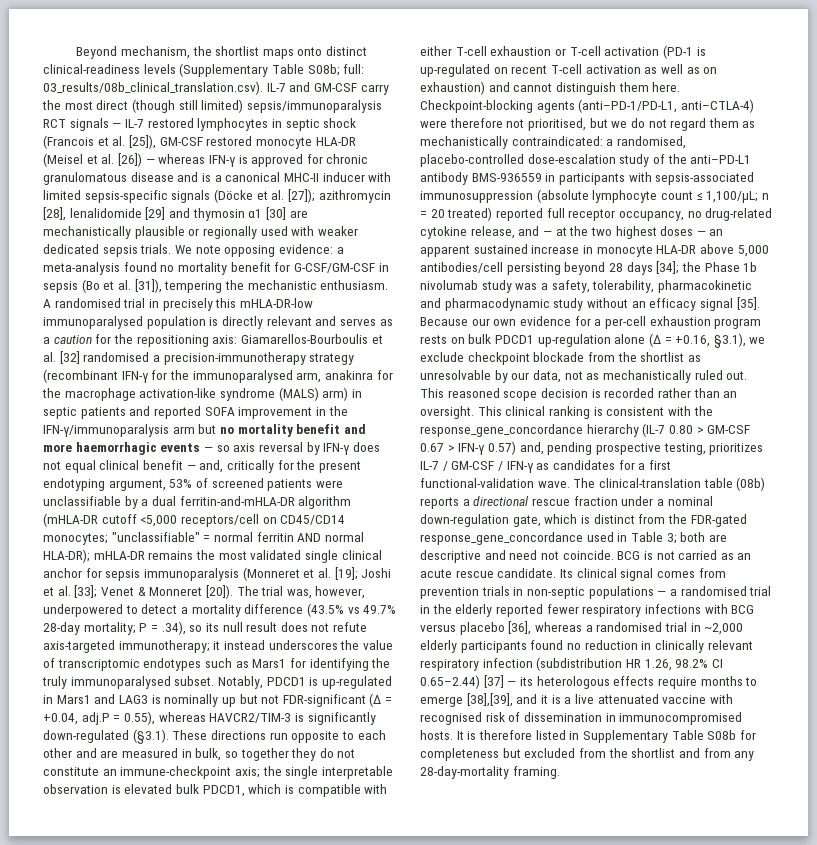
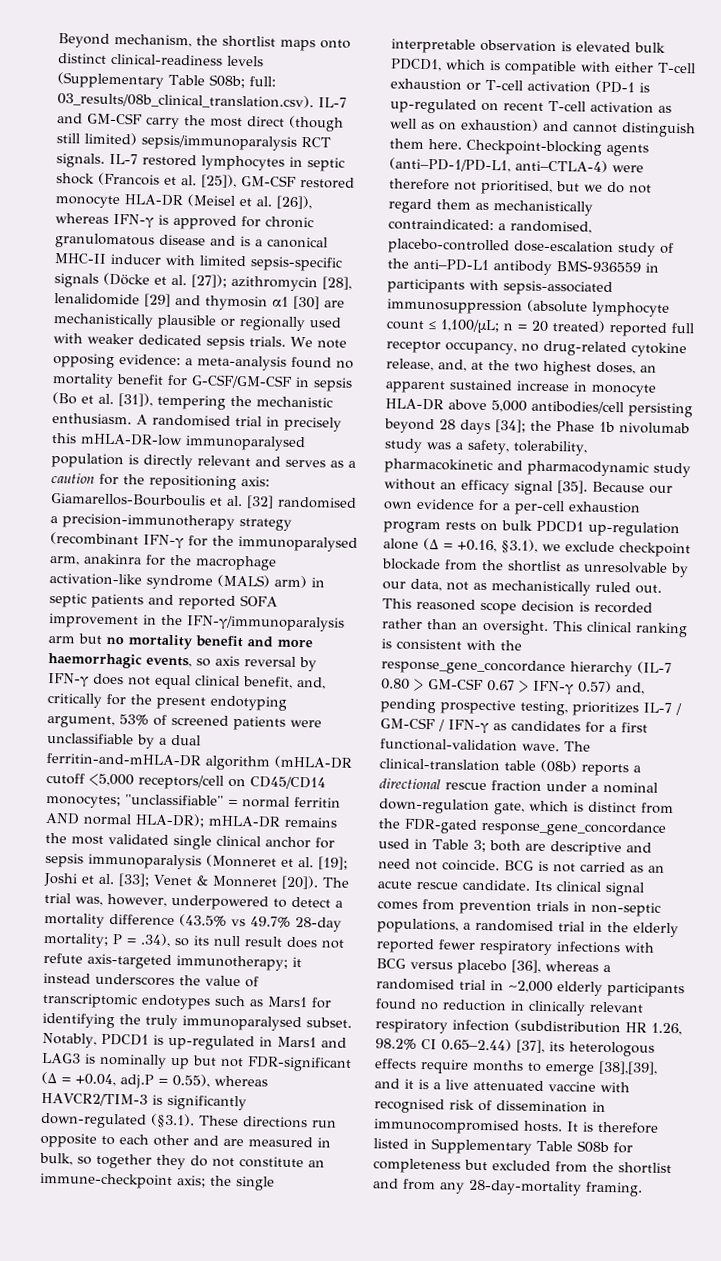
[69,118,122,131] signals — -> [56,153,105,168] signals.
[117,153,155,167] [26]) — -> [276,195,312,210] [26]),
[160,443,213,452] events — -> [146,656,192,668] events,
[142,460,196,470] benefit — -> [243,676,293,689] benefit,
[518,226,552,236] and — -> [438,359,467,372] and,
[660,226,706,236] doses — -> [596,361,636,375] doses,
[588,586,667,599] populations — -> [377,918,459,934] populations,
[483,675,517,688] [37] — -> [516,1039,545,1054] [37],

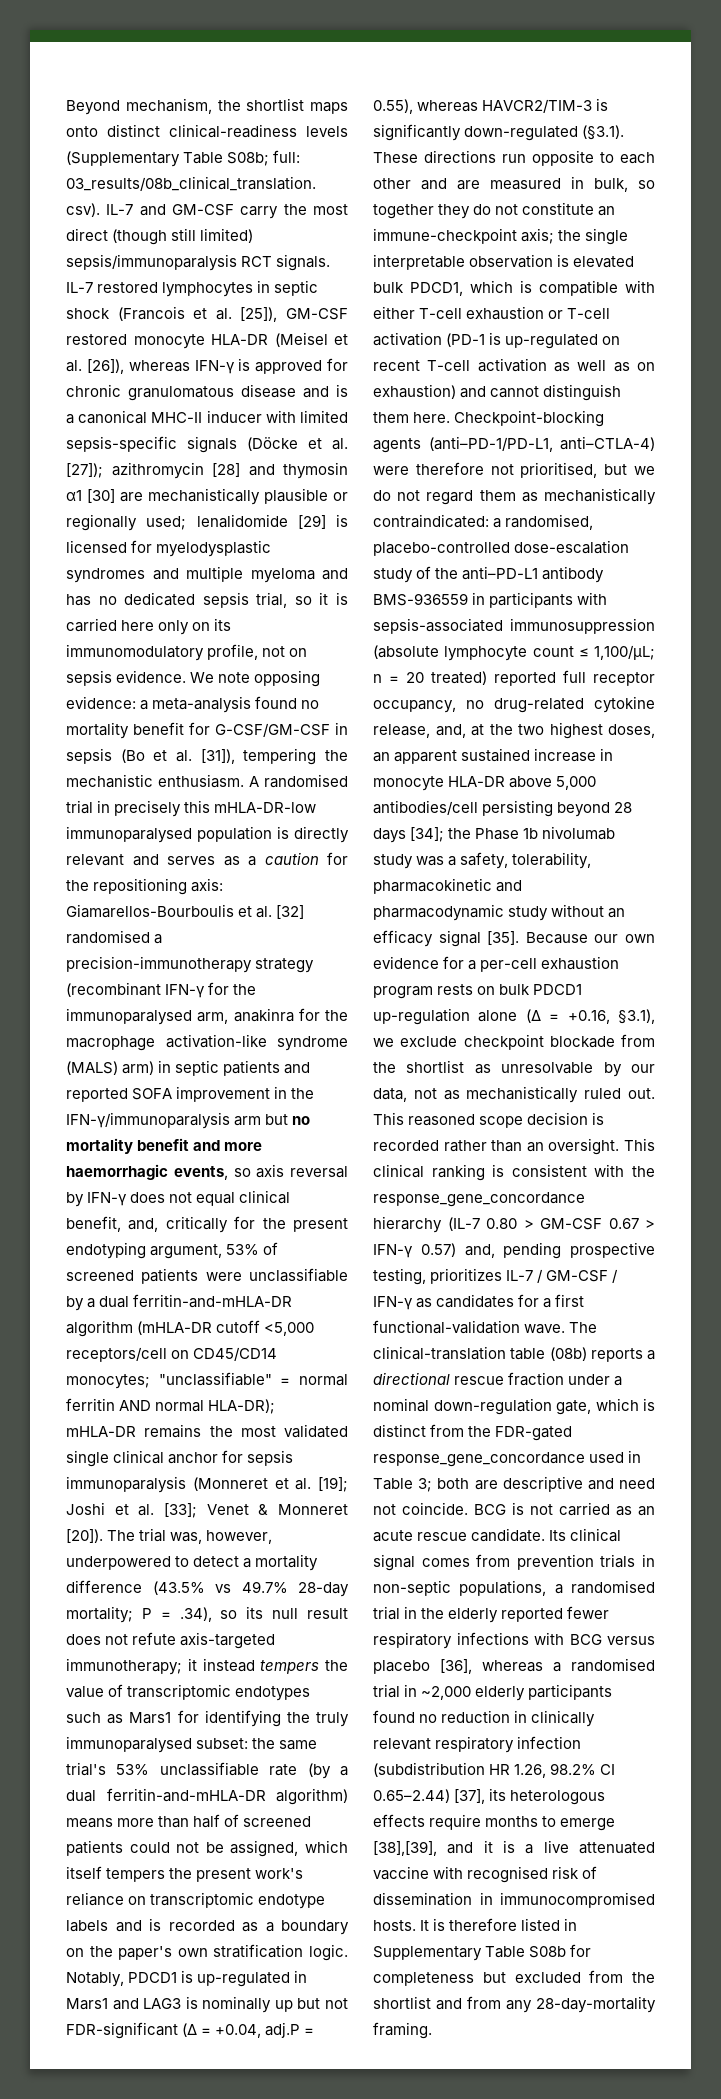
[322,276,352,290] [54,293,171,307] [28], lenalidomide [29] -> [212,463,240,477] [28]
[309,317,342,328] [53,333,286,351] used with weaker dedicated sepsis trials. -> [146,514,348,530] [66,540,272,557] [66,566,348,583] [66,592,348,608] [66,618,232,635] [66,644,308,661] [66,670,187,686] used; lenalidomide [29] is licensed for myelodysplastic syndromes and multiple myeloma and has no dedicated sepsis trial, so it is carried here only on its immunomodulatory profile, not on sepsis evidence.
[95,973,175,987] underscores -> [260,1660,320,1674] tempers
[306,1017,352,1028] subset. -> [196,1738,318,1750] [66,1762,348,1779] [66,1788,348,1805] [66,1814,312,1828] [66,1840,348,1857] [66,1866,304,1882] [66,1892,326,1909] [66,1918,349,1935] [66,1944,348,1961] subset: the same trial's 53% unclassifiable rate (by a dual ferritin-and-mHLA-DR algorithm) means more than half of screened patients could not be assigned, which itself tempers the present work's reliance on transcriptomic endotype labels and is recorded as a boundary on the paper's own stratification logic.

